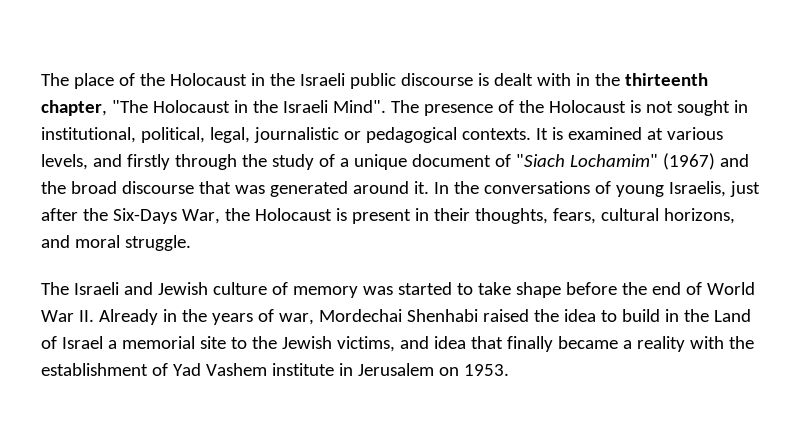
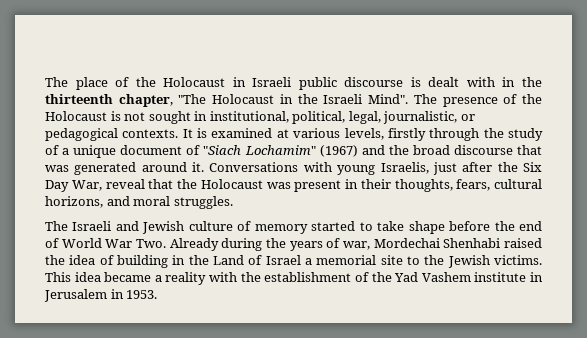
[269,73,295,86] the -> (246, 82) none
[253,127,339,143] journalistic -> [383,111,458,124] journalistic,
[92,154,122,167] and -> (384, 134) none
[433,181,611,194] In the conversations of -> [209,162,332,172] Conversations with
[112,208,347,224] Six-Days War, the Holocaust is -> [523,162,542,172] [45,179,291,192] Six Day War, reveal that the Holocaust was
[124,235,191,251] struggle. -> [173,196,233,209] struggles.
[362,286,393,295] was -> (308, 229) none
[78,309,177,325] II. Already in -> [136,238,263,251] Two. Already during
[600,309,660,322] to build -> [99,255,168,268] of building
[336,336,553,352] victims, and idea that finally -> [493,255,542,265] [45,272,101,282] victims. This idea
(168, 369) none -> [371,272,392,282] the
[438,367,459,376] on -> [110,289,124,299] in

